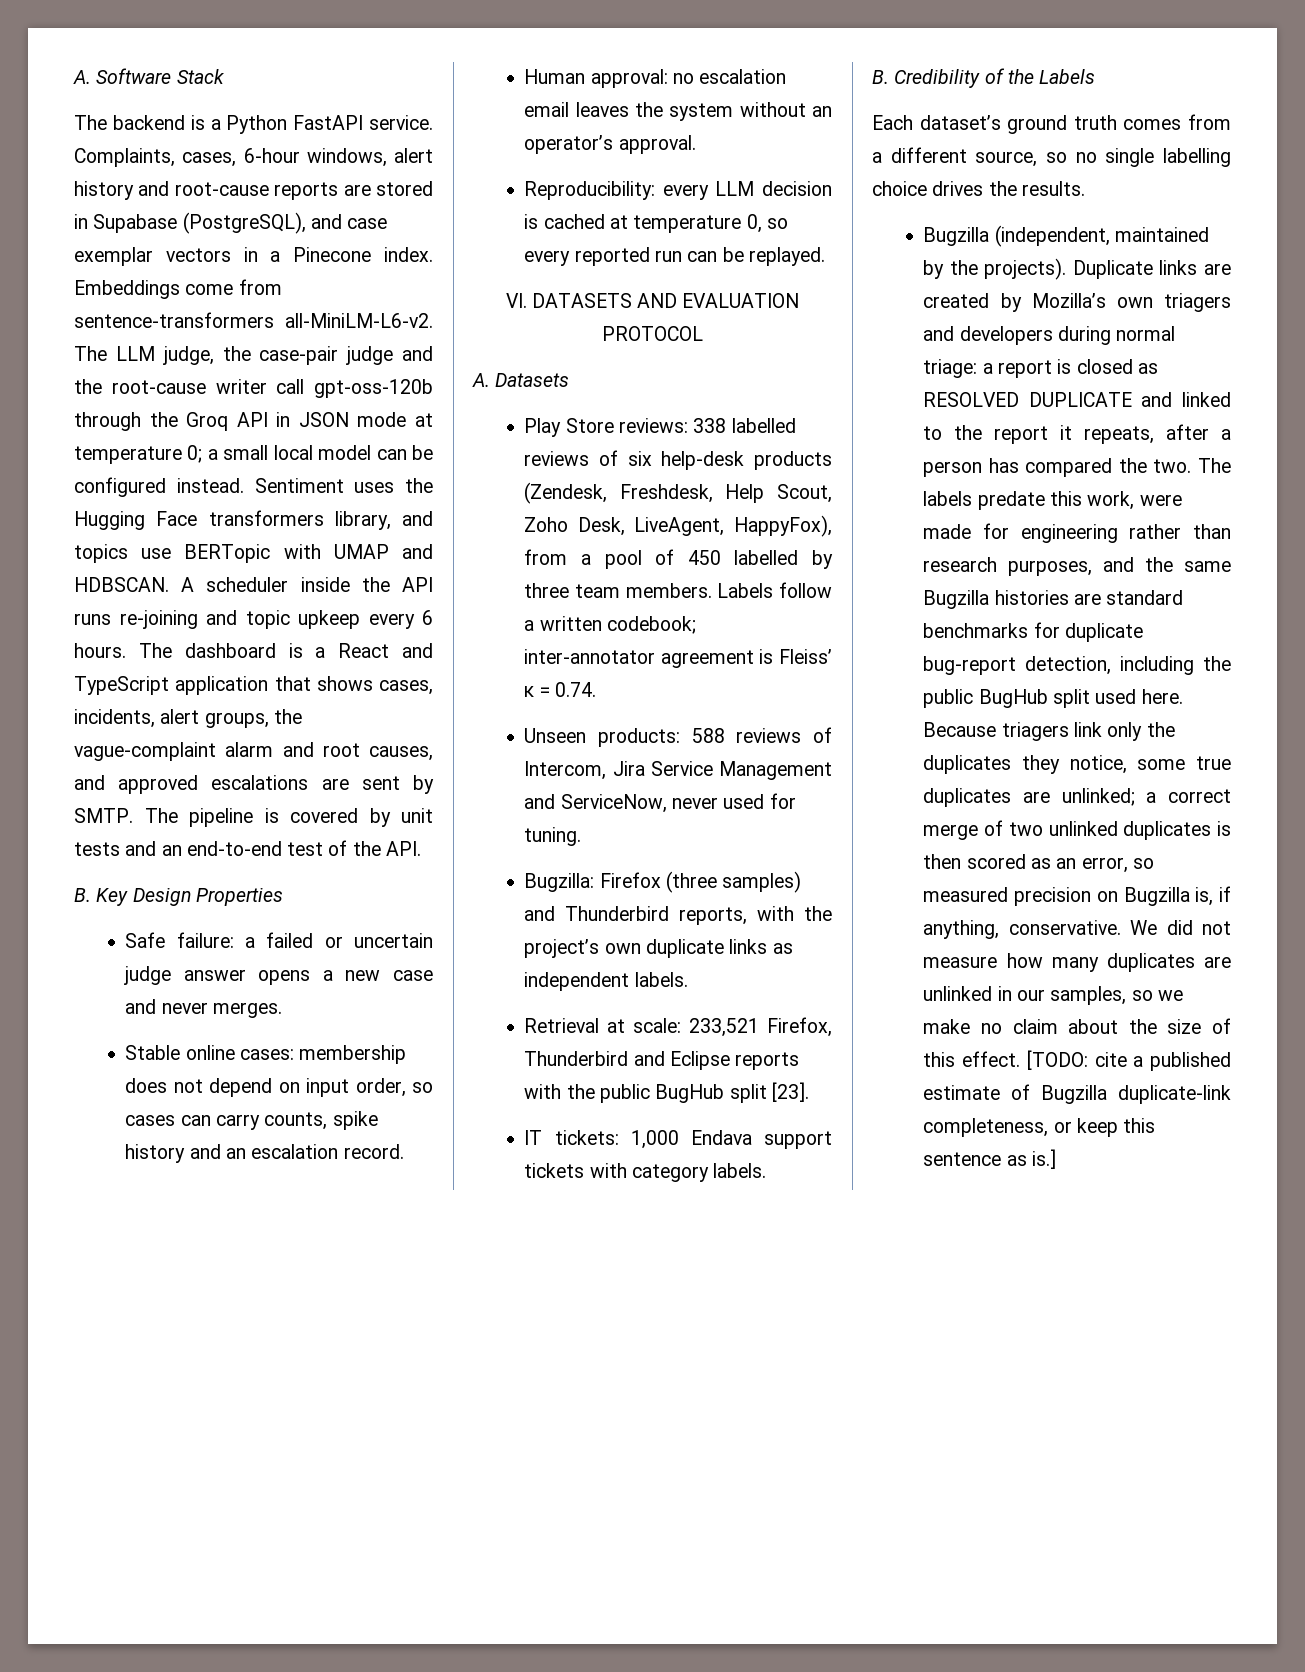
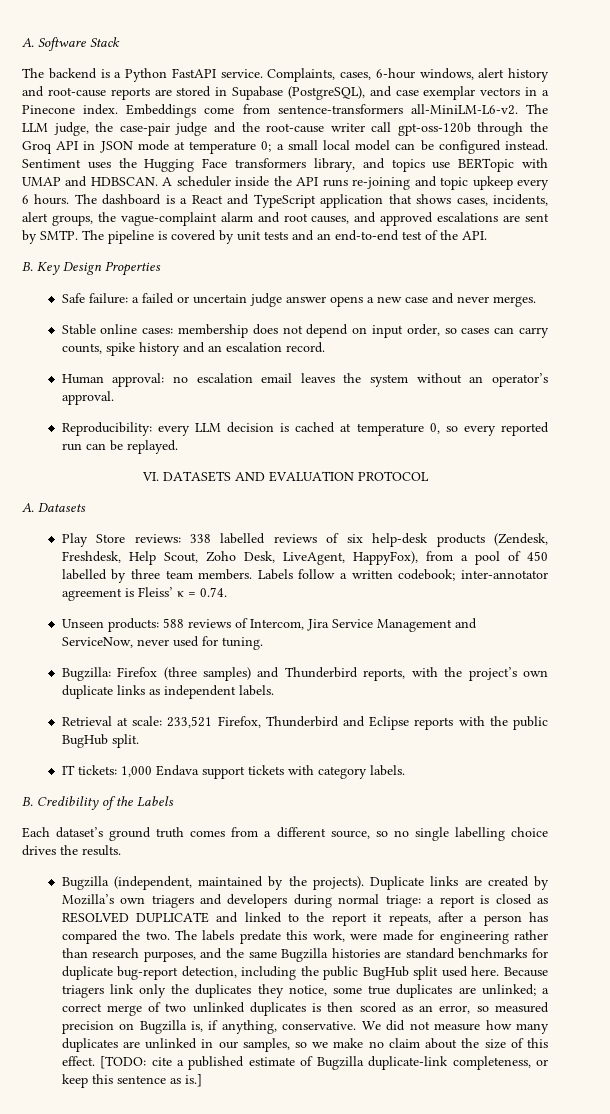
[729,1082,809,1103] split [23]. -> [111,734,139,748] split.

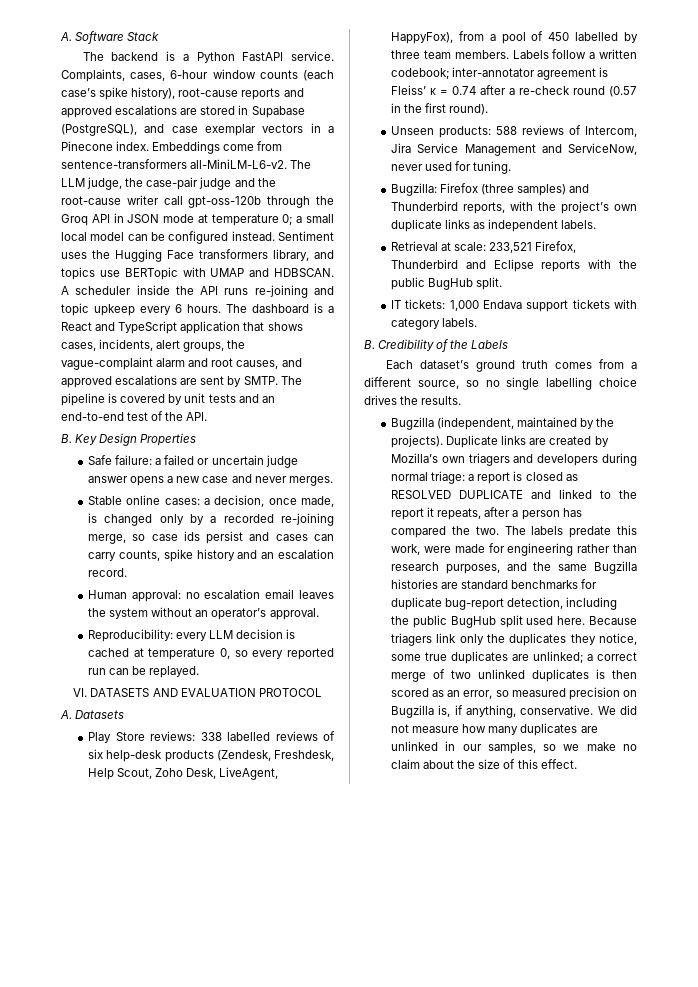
[419,68,549,82] [22,86,150,100] windows, alert history and root-cause reports -> [212,69,334,81] [61,87,304,100] [61,105,178,118] window counts (each case’s spike history), root-cause reports and approved escalations
[178,324,457,338] membership does not depend on input order, so -> [204,495,334,507] [88,513,334,526] [88,531,270,544] a decision, once made, is changed only by a recorded re-joining merge, so case ids persist and
[199,587,227,597] 0.74. -> [452,85,637,97] [391,103,489,115] 0.74 after a re-check round (0.57 in the first round).
[100,1056,548,1070] [61,1074,202,1088] [TODO: cite a published estimate of Bugzilla duplicate-link completeness, or keep this sentence as is.] -> (577, 764) none

